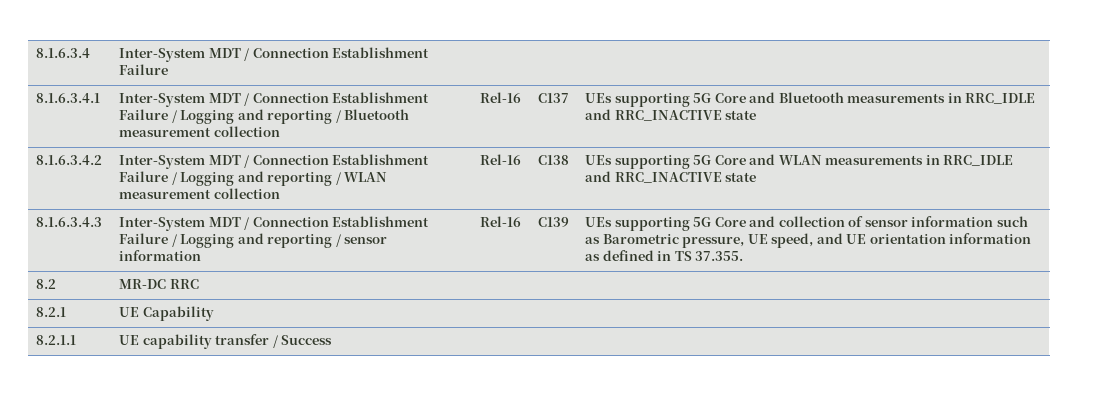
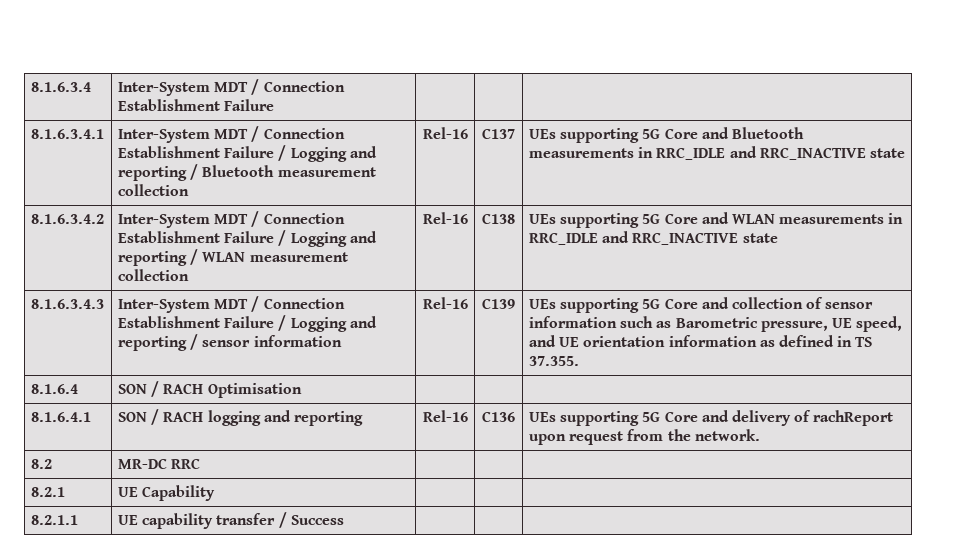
(744, 256) none -> [30,384,78,394] [117,381,302,398] [30,412,91,422] [117,409,363,426] [422,410,468,422] [482,411,515,422] [528,410,894,426] [528,429,760,445] // 8.1.6.4 | SON / RACH Optimisation | | | // 8.1.6.4.1 | SON / RACH logging and reporting | Rel-16 | C136 | UEs supporting 5G Core and delivery of rachReport upon request from the network.

